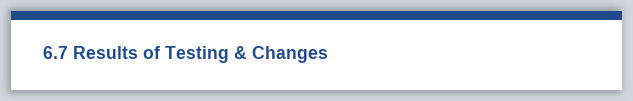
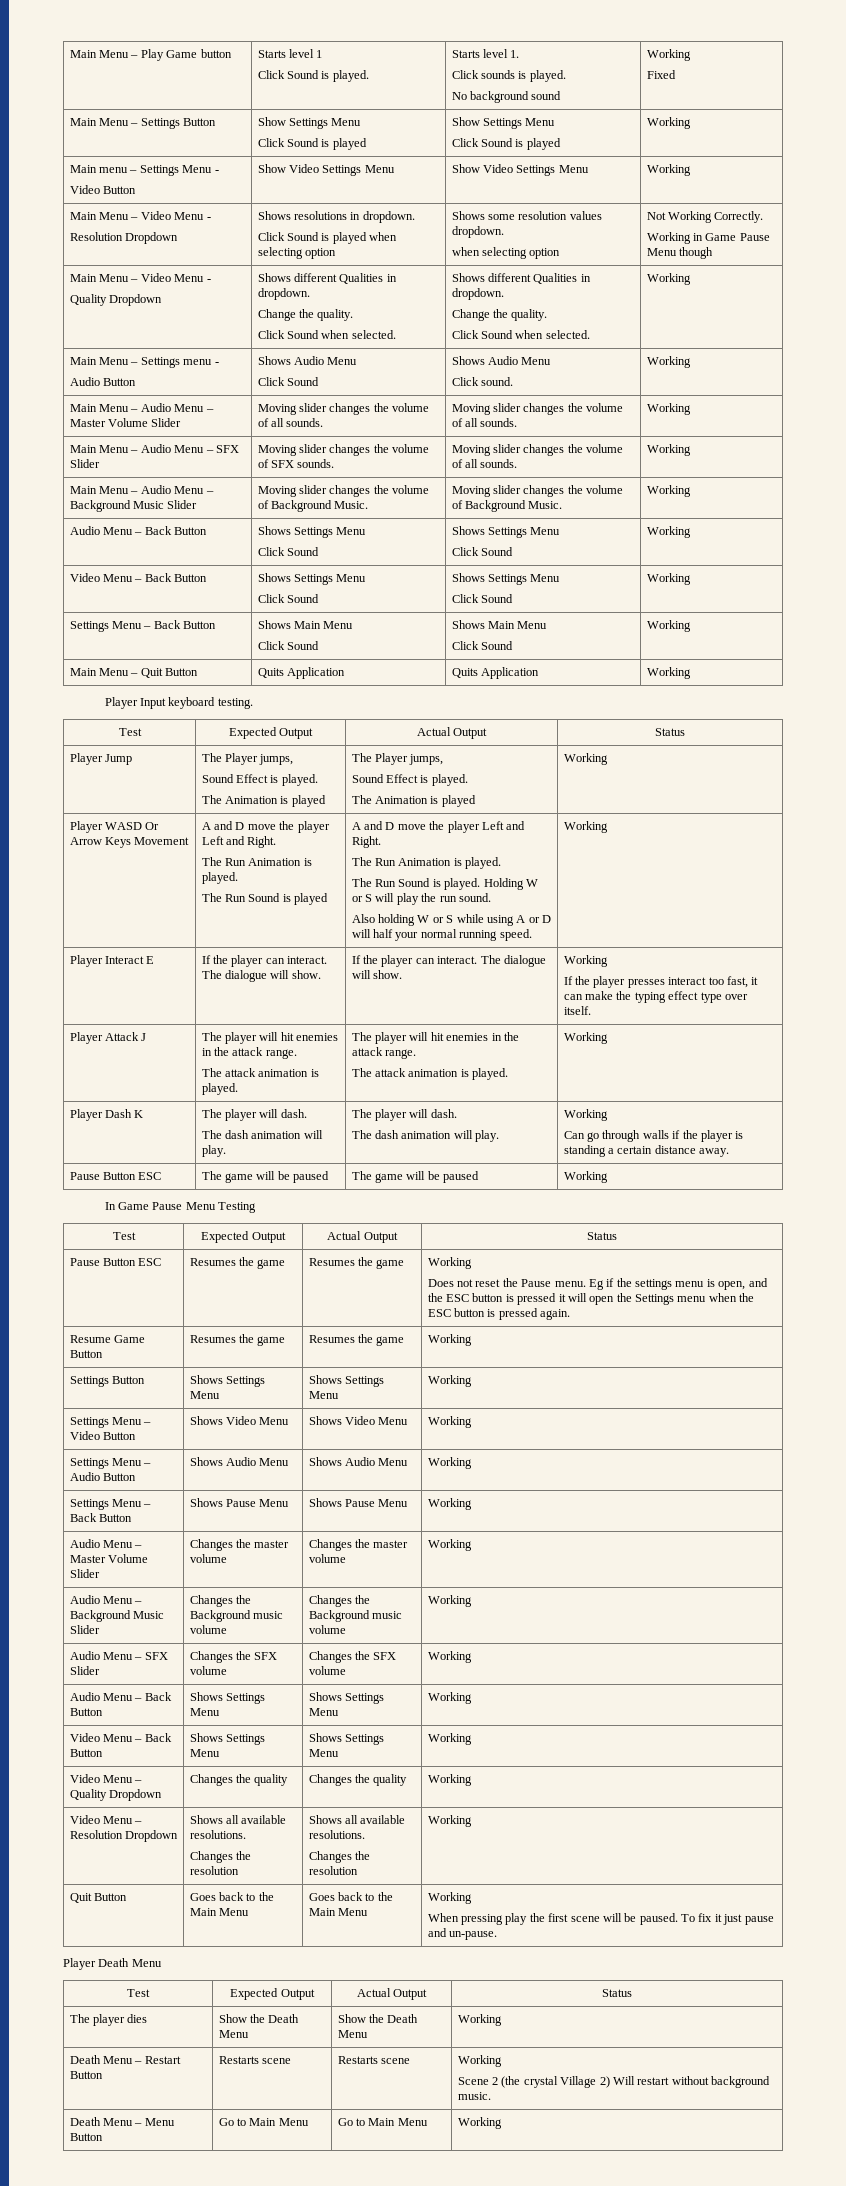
[43,46,328,63] 6.7 Results of Testing & Changes -> [69,49,232,61] [257,49,323,58] [257,70,369,82] [451,49,520,58] [451,70,566,82] [451,91,562,103] [646,49,691,61] [646,70,676,79] [69,118,217,129] [257,117,362,129] [257,138,367,150] [451,117,556,129] [451,138,561,150] [646,117,691,129] [69,165,219,176] [69,185,137,194] [257,164,395,176] [451,164,589,176] [646,164,691,176] [69,211,211,220] [69,232,179,244] [257,211,415,223] [257,232,398,244] [257,247,337,259] [451,211,602,220] [451,226,504,238] [451,247,561,259] [646,211,764,223] [646,232,770,244] [646,247,714,259] [69,273,211,282] [69,294,163,306] [257,273,397,284] [257,288,310,300] [257,309,354,321] [257,330,396,339] [451,273,591,284] [451,288,504,300] [451,309,548,321] [451,330,590,339] [646,273,691,285] [69,357,219,368] [69,377,137,386] [257,356,358,365] [257,377,320,386] [451,356,552,365] [451,377,514,386] [646,356,691,368] [69,403,214,412] [69,418,182,427] [257,403,430,415] [257,418,324,427] [451,403,624,415] [451,418,518,427] [646,403,691,415] [69,444,239,453] [69,459,100,468] [257,444,430,456] [257,459,335,468] [451,444,624,456] [451,459,518,468] [646,444,691,456] [69,485,214,494] [69,500,198,512] [257,485,430,497] [257,500,369,512] [451,485,624,497] [451,500,563,512] [646,485,691,497] [69,526,208,535] [257,526,367,538] [257,547,320,556] [451,526,561,538] [451,547,514,556] [646,526,691,538] [69,573,208,582] [257,573,367,585] [257,594,320,603] [451,573,561,585] [451,594,514,603] [646,573,691,585] [69,620,217,632] [257,620,354,629] [257,641,320,650] [451,620,548,629] [451,641,514,650] [646,620,691,632] [69,668,199,678] [257,667,346,679] [451,667,540,679] [646,667,691,679] [104,697,253,709] [118,728,142,736] [228,727,314,739] [416,727,488,739] [655,728,685,736] [69,753,133,765] [201,753,294,765] [201,774,318,786] [201,795,326,807] [351,753,444,765] [351,774,468,786] [351,795,476,807] [563,753,608,765] [69,821,160,833] [69,837,190,848] [201,821,330,833] [201,836,277,848] [201,857,312,866] [201,872,238,884] [201,893,329,905] [351,821,526,833] [351,836,381,848] [351,857,502,869] [351,878,538,890] [351,893,491,905] [351,914,552,926] [351,929,532,941] [563,821,608,833] [69,955,155,967] [201,955,328,967] [201,970,321,982] [351,955,546,967] [351,970,403,979] [563,955,608,967] [563,976,759,988] [563,991,748,1003] [563,1006,591,1015] [69,1032,147,1044] [201,1032,339,1044] [201,1047,297,1059] [201,1068,319,1077] [201,1083,238,1095] [351,1032,519,1044] [351,1047,417,1059] [351,1068,509,1080] [563,1032,608,1044] [69,1109,144,1121] [201,1109,307,1121] [201,1130,323,1139] [201,1145,226,1157] [351,1109,457,1121] [351,1130,500,1142] [563,1109,608,1121] [563,1130,744,1142] [563,1145,730,1157] [69,1172,162,1180] [201,1171,330,1183] [351,1171,480,1183] [563,1171,608,1183] [104,1202,257,1213] [112,1232,136,1240] [201,1231,286,1243] [327,1231,398,1243] [587,1232,617,1240] [69,1258,162,1266] [189,1257,286,1269] [308,1257,405,1269] [427,1257,472,1269] [427,1278,768,1290] [427,1293,755,1305] [427,1308,571,1320] [69,1335,146,1343] [69,1350,103,1358] [189,1334,286,1346] [308,1334,405,1346] [427,1334,472,1346] [69,1376,146,1387] [189,1375,266,1387] [189,1391,220,1399] [308,1375,385,1387] [308,1391,339,1399] [427,1375,472,1387] [69,1417,152,1428] [69,1431,137,1440] [189,1416,290,1425] [308,1416,409,1425] [427,1416,472,1428] [69,1458,152,1469] [69,1472,137,1481] [189,1457,290,1466] [308,1457,409,1466] [427,1457,472,1469] [69,1499,152,1510] [69,1513,133,1522] [189,1498,290,1507] [308,1498,409,1507] [427,1498,472,1510] [69,1539,143,1548] [69,1554,149,1563] [69,1569,100,1578] [189,1539,290,1551] [189,1554,227,1563] [308,1539,409,1551] [308,1554,346,1563] [427,1539,472,1551] [69,1595,143,1604] [69,1610,165,1622] [69,1625,100,1634] [189,1595,252,1607] [189,1610,284,1622] [189,1625,227,1634] [308,1595,371,1607] [308,1610,403,1622] [308,1625,346,1634] [427,1595,472,1607] [69,1651,168,1660] [69,1666,100,1675] [189,1651,278,1663] [189,1666,227,1675] [308,1651,397,1663] [308,1666,346,1675] [427,1651,472,1663] [69,1692,172,1701] [69,1708,103,1716] [189,1692,266,1704] [189,1708,220,1716] [308,1692,385,1704] [308,1708,339,1716] [427,1692,472,1704] [69,1733,172,1742] [69,1749,103,1757] [189,1733,266,1745] [189,1749,220,1757] [308,1733,385,1745] [308,1749,339,1757] [427,1733,472,1745] [69,1774,143,1783] [69,1789,163,1801] [189,1774,289,1786] [308,1774,408,1786] [427,1774,472,1786] [69,1815,143,1824] [69,1830,179,1842] [189,1815,287,1824] [189,1830,246,1839] [189,1851,252,1863] [189,1866,239,1875] [308,1815,406,1824] [308,1830,365,1839] [308,1851,371,1863] [308,1866,358,1875] [427,1815,472,1827] [69,1893,128,1903] [189,1892,274,1901] [189,1908,250,1916] [308,1892,393,1901] [308,1908,369,1916] [427,1892,472,1904] [427,1913,774,1925] [427,1928,498,1940] [63,1958,162,1970] [127,1989,150,1997] [230,1988,315,2000] [356,1988,428,2000] [602,1989,632,1997] [69,2014,148,2026] [218,2014,300,2023] [218,2030,249,2038] [337,2014,419,2023] [337,2030,368,2038] [457,2014,502,2026] [69,2055,181,2064] [69,2071,103,2079] [218,2056,292,2064] [337,2056,411,2064] [457,2055,502,2067] [457,2076,771,2088] [457,2092,491,2100] [69,2117,175,2126] [69,2133,103,2141] [218,2118,309,2126] [337,2118,428,2126] [457,2117,502,2129] Main Menu – Play Game button | Starts level 1 // Click Sound is played. | Starts level 1. // Click sounds is played. // No background sound | Working // Fixed // Main Menu – Settings Button | Show Settings Menu // Click Sound is played | Show Settings Menu // Click Sound is played | Working // Main menu – Settings Menu - // Video Button | Show Video Settings Menu | Show Video Settings Menu | Working // Main Menu – Video Menu - // Resolution Dropdown | Shows resolutions in dropdown. // Click Sound is played when selecting option | Shows some resolution values dropdown. // when selecting option | Not Working Correctly. // Working in Game Pause Menu though // Main Menu – Video Menu - // Quality Dropdown | Shows different Qualities in dropdown. // Change the quality. // Click Sound when selected. | Shows different Qualities in dropdown. // Change the quality. // Click Sound when selected. | Working // Main Menu – Settings menu - // Audio Button | Shows Audio Menu // Click Sound | Shows Audio Menu // Click sound. | Working // Main Menu – Audio Menu – Master Volume Slider | Moving slider changes the volume of all sounds. | Moving slider changes the volume of all sounds. | Working // Main Menu – Audio Menu – SFX Slider | Moving slider changes the volume of SFX sounds. | Moving slider changes the volume of all sounds. | Working // Main Menu – Audio Menu – Background Music Slider | Moving slider changes the volume of Background Music. | Moving slider changes the volume of Background Music. | Working // Audio Menu – Back Button | Shows Settings Menu // Click Sound | Shows Settings Menu // Click Sound | Working // Video Menu – Back Button | Shows Settings Menu // Click Sound | Shows Settings Menu // Click Sound | Working // Settings Menu – Back Button | Shows Main Menu // Click Sound | Shows Main Menu // Click Sound | Working // Main Menu – Quit Button | Quits Application | Quits Application | Working // Player Input keyboard testing. // Test | Expected Output | Actual Output | Status // Player Jump | The Player jumps, // Sound Effect is played. // The Animation is played | The Player jumps, // Sound Effect is played. // The Animation is played | Working // Player WASD Or Arrow Keys Movement | A and D move the player Left and Right. // The Run Animation is played. // The Run Sound is played | A and D move the player Left and Right. // The Run Animation is played. // The Run Sound is played. Holding W or S will play the run sound. // Also holding W or S while using A or D will half your normal running speed. | Working // Player Interact E | If the player can interact. The dialogue will show. | If the player can interact. The dialogue will show. | Working // If the player presses interact too fast, it can make the typing effect type over itself. // Player Attack J | The player will hit enemies in the attack range. // The attack animation is played. | The player will hit enemies in the attack range. // The attack animation is played. | Working // Player Dash K | The player will dash. // The dash animation will play. | The player will dash. // The dash animation will play. | Working // Can go through walls if the player is standing a certain distance away. // Pause Button ESC | The game will be paused | The game will be paused | Working // In Game Pause Menu Testing // Test | Expected Output | Actual Output | Status // Pause Button ESC | Resumes the game | Resumes the game | Working // Does not reset the Pause menu. Eg if the settings menu is open, and the ESC button is pressed it will open the Settings menu when the ESC button is pressed again. // Resume Game Button | Resumes the game | Resumes the game | Working // Settings Button | Shows Settings Menu | Shows Settings Menu | Working // Settings Menu – Video Button | Shows Video Menu | Shows Video Menu | Working // Settings Menu – Audio Button | Shows Audio Menu | Shows Audio Menu | Working // Settings Menu – Back Button | Shows Pause Menu | Shows Pause Menu | Working // Audio Menu – Master Volume Slider | Changes the master volume | Changes the master volume | Working // Audio Menu – Background Music Slider | Changes the Background music volume | Changes the Background music volume | Working // Audio Menu – SFX Slider | Changes the SFX volume | Changes the SFX volume | Working // Audio Menu – Back Button | Shows Settings Menu | Shows Settings Menu | Working // Video Menu – Back Button | Shows Settings Menu | Shows Settings Menu | Working // Video Menu – Quality Dropdown | Changes the quality | Changes the quality | Working // Video Menu – Resolution Dropdown | Shows all available resolutions. // Changes the resolution | Shows all available resolutions. // Changes the resolution | Working // Quit Button | Goes back to the Main Menu | Goes back to the Main Menu | Working // When pressing play the first scene will be paused. To fix it just pause and un-pause. // Player Death Menu // Test | Expected Output | Actual Output | Status // The player dies | Show the Death Menu | Show the Death Menu | Working // Death Menu – Restart Button | Restarts scene | Restarts scene | Working // Scene 2 (the crystal Village 2) Will restart without background music. // Death Menu – Menu Button | Go to Main Menu | Go to Main Menu | Working

